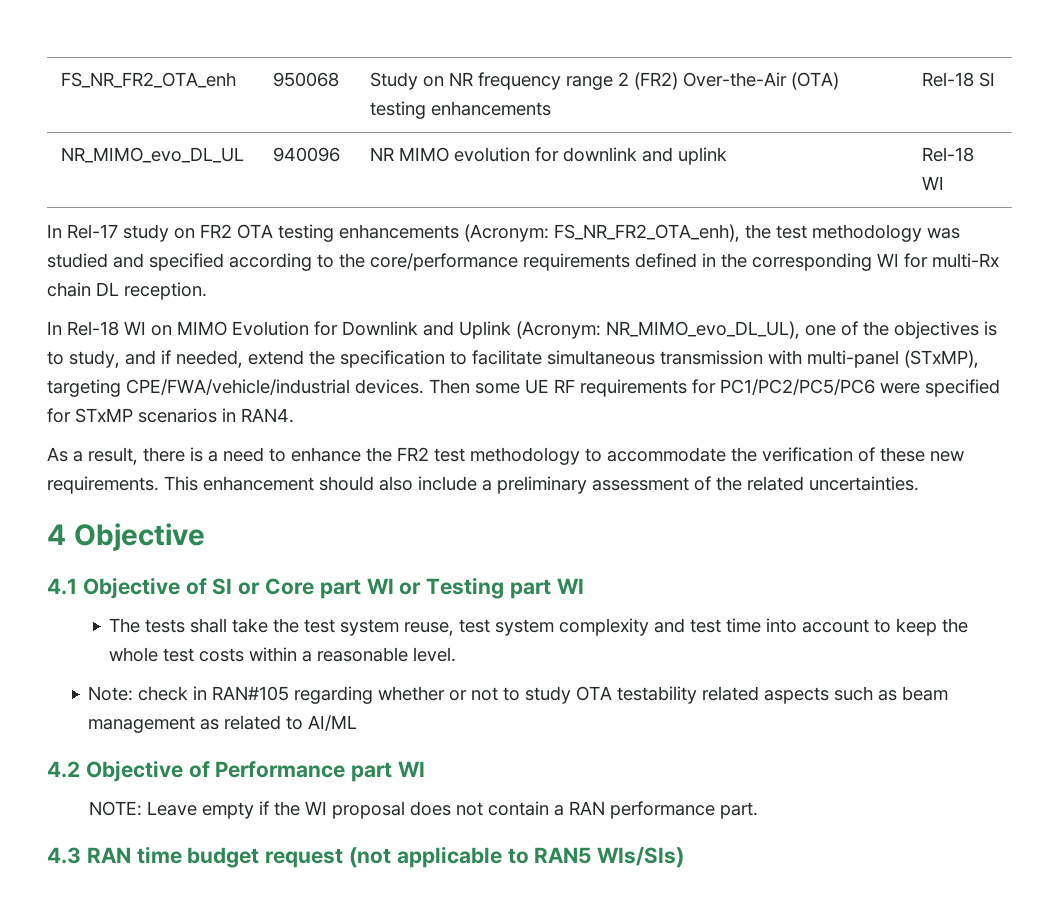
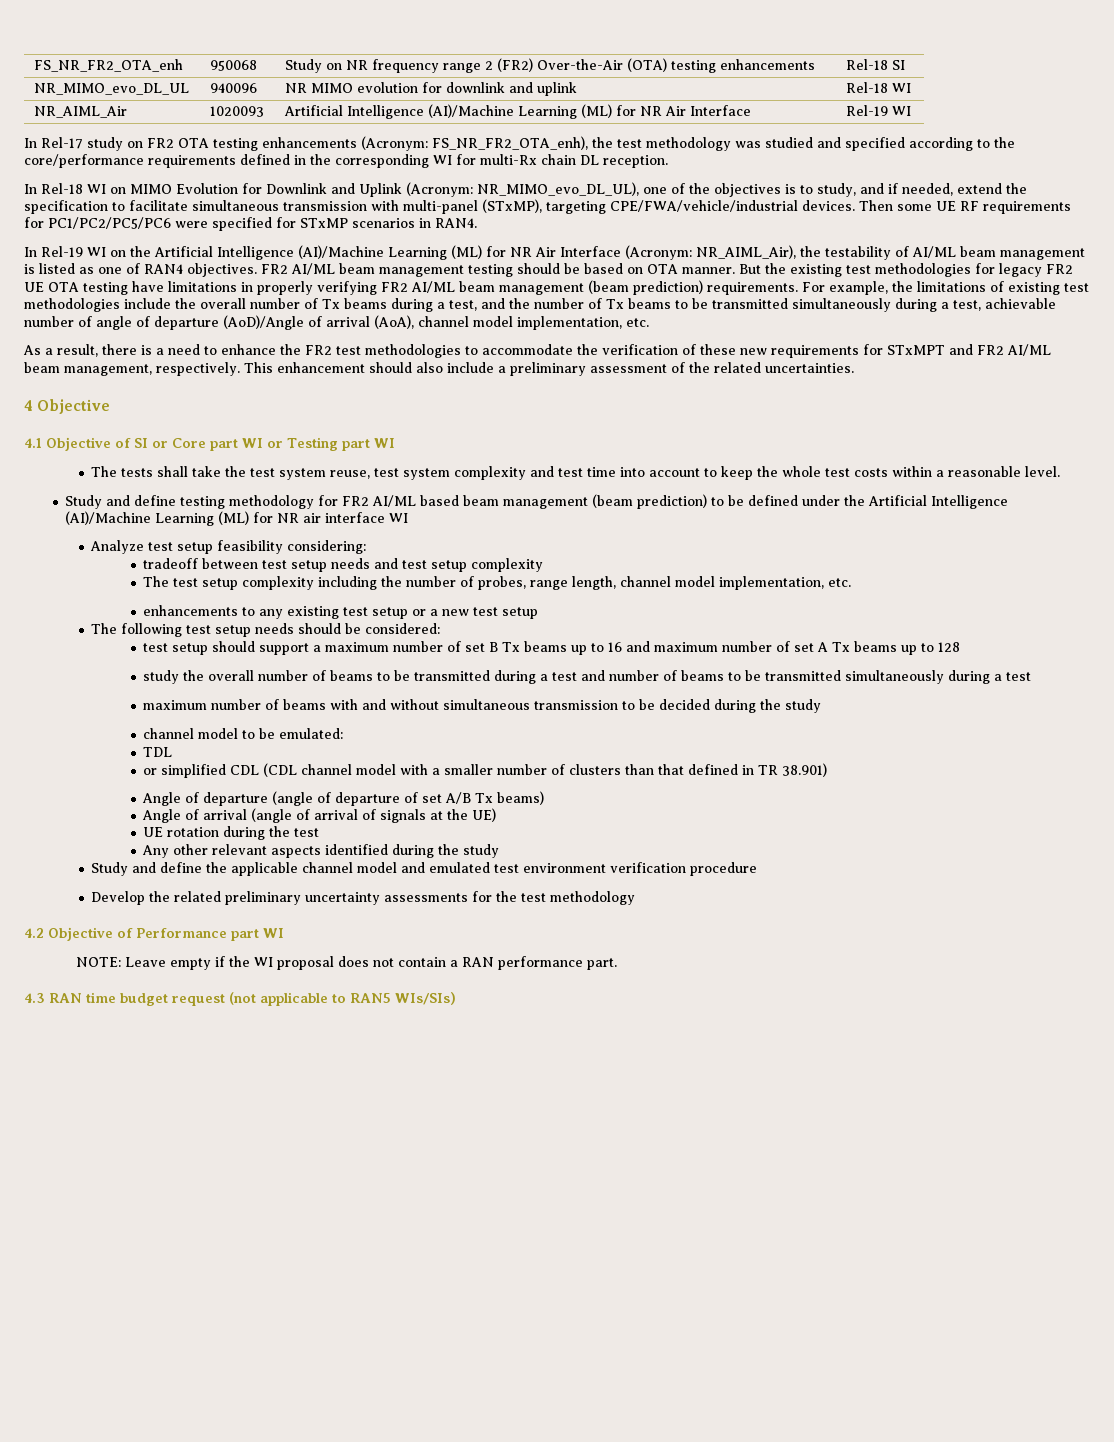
(945, 183) none -> [34,106,128,118] [210,106,265,117] [284,104,752,119] [846,105,912,116] // NR_AIML_Air | 1020093 | Artificial Intelligence (AI)/Machine Learning (ML) for NR Air Interface | Rel-19 WI
(294, 415) none -> [24,245,1085,260] [24,263,1073,277] [24,280,1089,295] [24,298,1056,312] [24,315,649,330] // In Rel-19 WI on the Artificial Intelligence (AI)/Machine Learning (ML) for NR Air Interface (Acronym: NR_AIML_Air), the testability of AI/ML beam management is listed as one of RAN4 objectives. FR2 AI/ML beam management testing should be based on OTA manner. But the existing test methodologies for legacy FR2 UE OTA testing have limitations in properly verifying FR2 AI/ML beam management (beam prediction) requirements. For example, the limitations of existing test methodologies include the overall number of Tx beams during a test, and the number of Tx beams to be transmitted simultaneously during a test, achievable number of angle of departure (AoD)/Angle of arrival (AoA), channel model implementation, etc.
[470,447,580,465] methodology -> [365,344,461,358] methodologies
[47,476,159,494] requirements. -> [771,344,1051,358] [24,362,240,376] requirements for STxMPT and FR2 AI/ML beam management, respectively.
[88,686,949,704] [88,715,358,733] Note: check in RAN#105 regarding whether or not to study OTA testability related aspects such as beam management as related to AI/ML -> [65,494,1009,509] [65,511,409,526] [90,540,367,554] [143,558,544,572] [143,576,852,590] [143,605,539,619] [91,623,441,637] [143,641,961,655] [143,670,1032,684] [143,699,822,713] [143,728,344,739] [143,747,173,757] [143,763,828,778] [142,791,545,806] [142,808,497,823] [143,826,320,840] [142,844,500,858] [91,862,758,876] [91,891,636,905] Study and define testing methodology for FR2 AI/ML based beam management (beam prediction) to be defined under the Artificial Intelligence (AI)/Machine Learning (ML) for NR air interface WI // Analyze test setup feasibility considering: // tradeoff between test setup needs and test setup complexity // The test setup complexity including the number of probes, range length, channel model implementation, etc. // enhancements to any existing test setup or a new test setup // The following test setup needs should be considered: // test setup should support a maximum number of set B Tx beams up to 16 and maximum number of set A Tx beams up to 128 // study the overall number of beams to be transmitted during a test and number of beams to be transmitted simultaneously during a test // maximum number of beams with and without simultaneous transmission to be decided during the study // channel model to be emulated: // TDL // or simplified CDL (CDL channel model with a smaller number of clusters than that defined in TR 38.901) // Angle of departure (angle of departure of set A/B Tx beams) // Angle of arrival (angle of arrival of signals at the UE) // UE rotation during the test // Any other relevant aspects identified during the study // Study and define the applicable channel model and emulated test environment verification procedure // Develop the related preliminary uncertainty assessments for the test methodology

